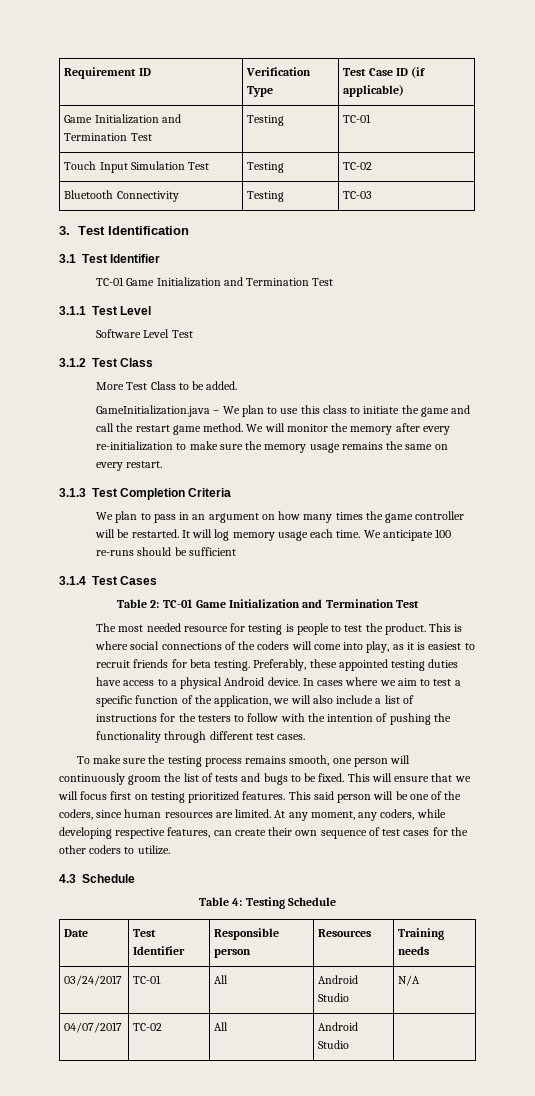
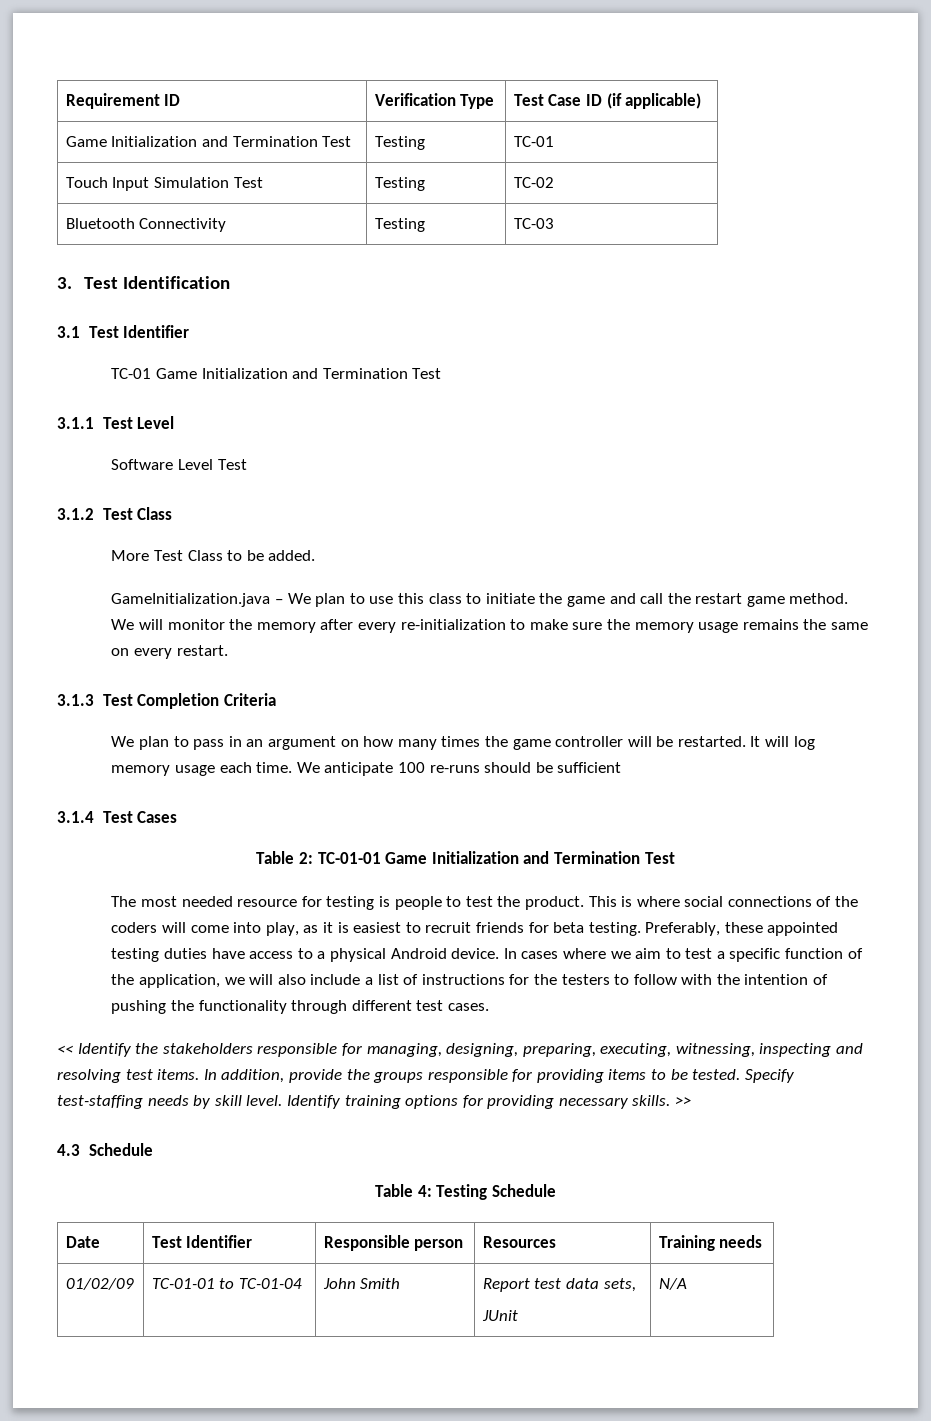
[162,599,193,608] TC-01 -> [317,852,381,864] TC-01-01
[76,755,411,767] [59,773,471,785] [58,791,462,803] [59,809,446,821] [59,827,468,839] [59,845,170,855] To make sure the testing process remains smooth, one person will continuously groom the list of tests and bugs to be fixed. This will ensure that we will focus first on testing prioritized features. This said person will be one of the coders, since human resources are limited. At any moment, any coders, while developing respective features, can create their own sequence of test cases for the other coders to utilize. -> [57,1043,864,1057] [57,1069,794,1083] [57,1095,692,1109] << Identify the stakeholders responsible for managing, designing, preparing, executing, witnessing, inspecting and resolving test items. In addition, provide the groups responsible for providing items to be tested. Specify test-staffing needs by skill level. Identify training options for providing necessary skills. >>
[64,975,123,986] [133,975,162,984] [214,975,229,984] [318,975,359,984] [318,993,350,1002] [398,975,421,986] [64,1022,123,1033] [133,1023,163,1031] [214,1022,229,1031] [318,1022,359,1031] [318,1040,350,1049] 03/24/2017 | TC-01 | All | Android Studio | N/A // 04/07/2017 | TC-02 | All | Android Studio | -> [65,1278,134,1290] [151,1278,302,1289] [322,1278,401,1289] [482,1278,636,1292] [481,1310,518,1321] [658,1278,687,1290] 01/02/09 | TC-01-01 to TC-01-04 | John Smith | Report test data sets, // JUnit | N/A

